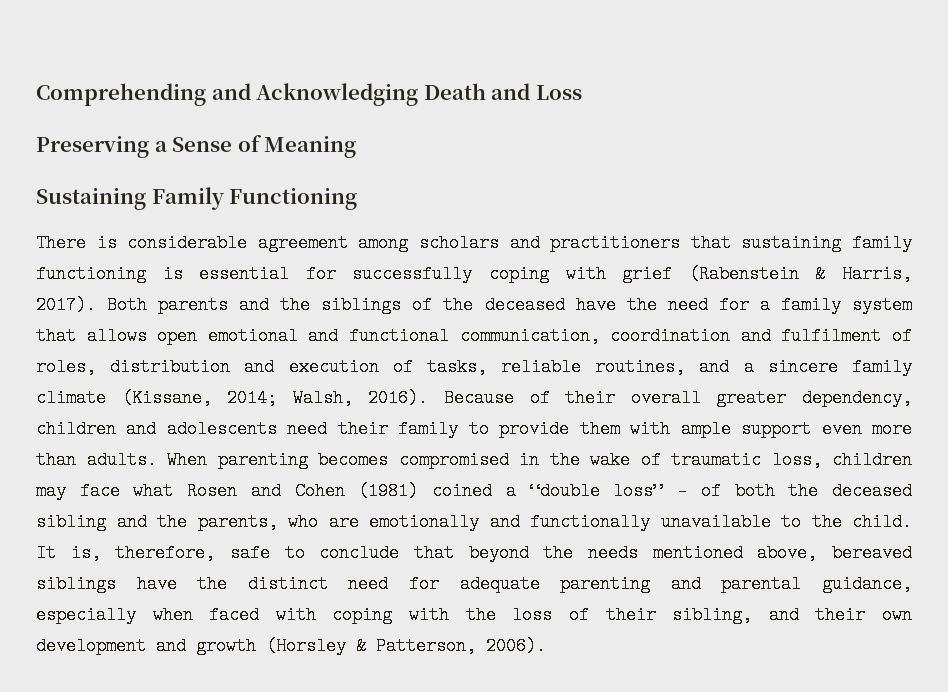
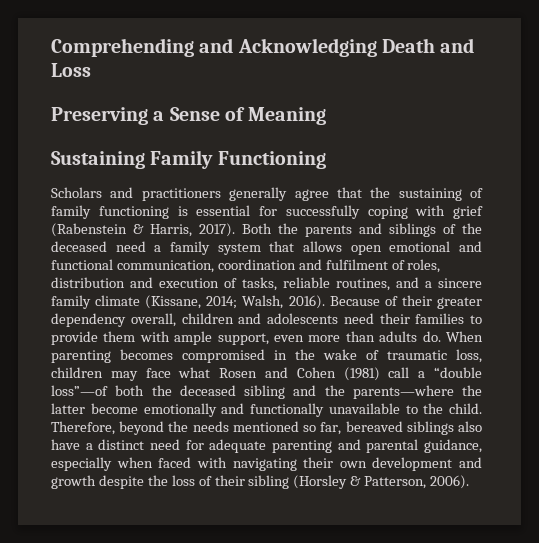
[36,234,842,252] There is considerable agreement among scholars and practitioners that sustaining -> [51,187,483,201] Scholars and practitioners generally agree that the sustaining of
(148, 305) none -> [278,223,298,234] the
[280,296,311,314] the -> (382, 228) none
[575,296,749,314] have the need for -> [115,241,146,252] need
[630,389,913,407] overall greater dependency, -> [436,297,482,309] [51,313,176,327] greater dependency overall,
[398,420,459,438] family -> [415,313,465,324] families
[741,420,812,438] support -> [217,333,269,345] support,
[86,451,157,469] adults. -> [379,331,441,342] adults do.
[432,482,493,500] coined -> [388,367,410,378] call
[613,482,721,500] loss” – of -> [51,385,108,396] loss”—of
[197,513,359,531] parents, who are -> [352,385,482,399] [51,403,138,414] parents—where the latter become
[36,544,912,562] [36,575,228,593] It is, therefore, safe to conclude that beyond the needs mentioned above, bereaved siblings have the -> [51,421,482,435] [51,439,93,450] Therefore, beyond the needs mentioned so far, bereaved siblings also have a
[332,606,799,624] coping with the loss of their sibling, and -> [232,458,297,471] navigating
(256, 646) none -> [98,475,290,489] despite the loss of their sibling

